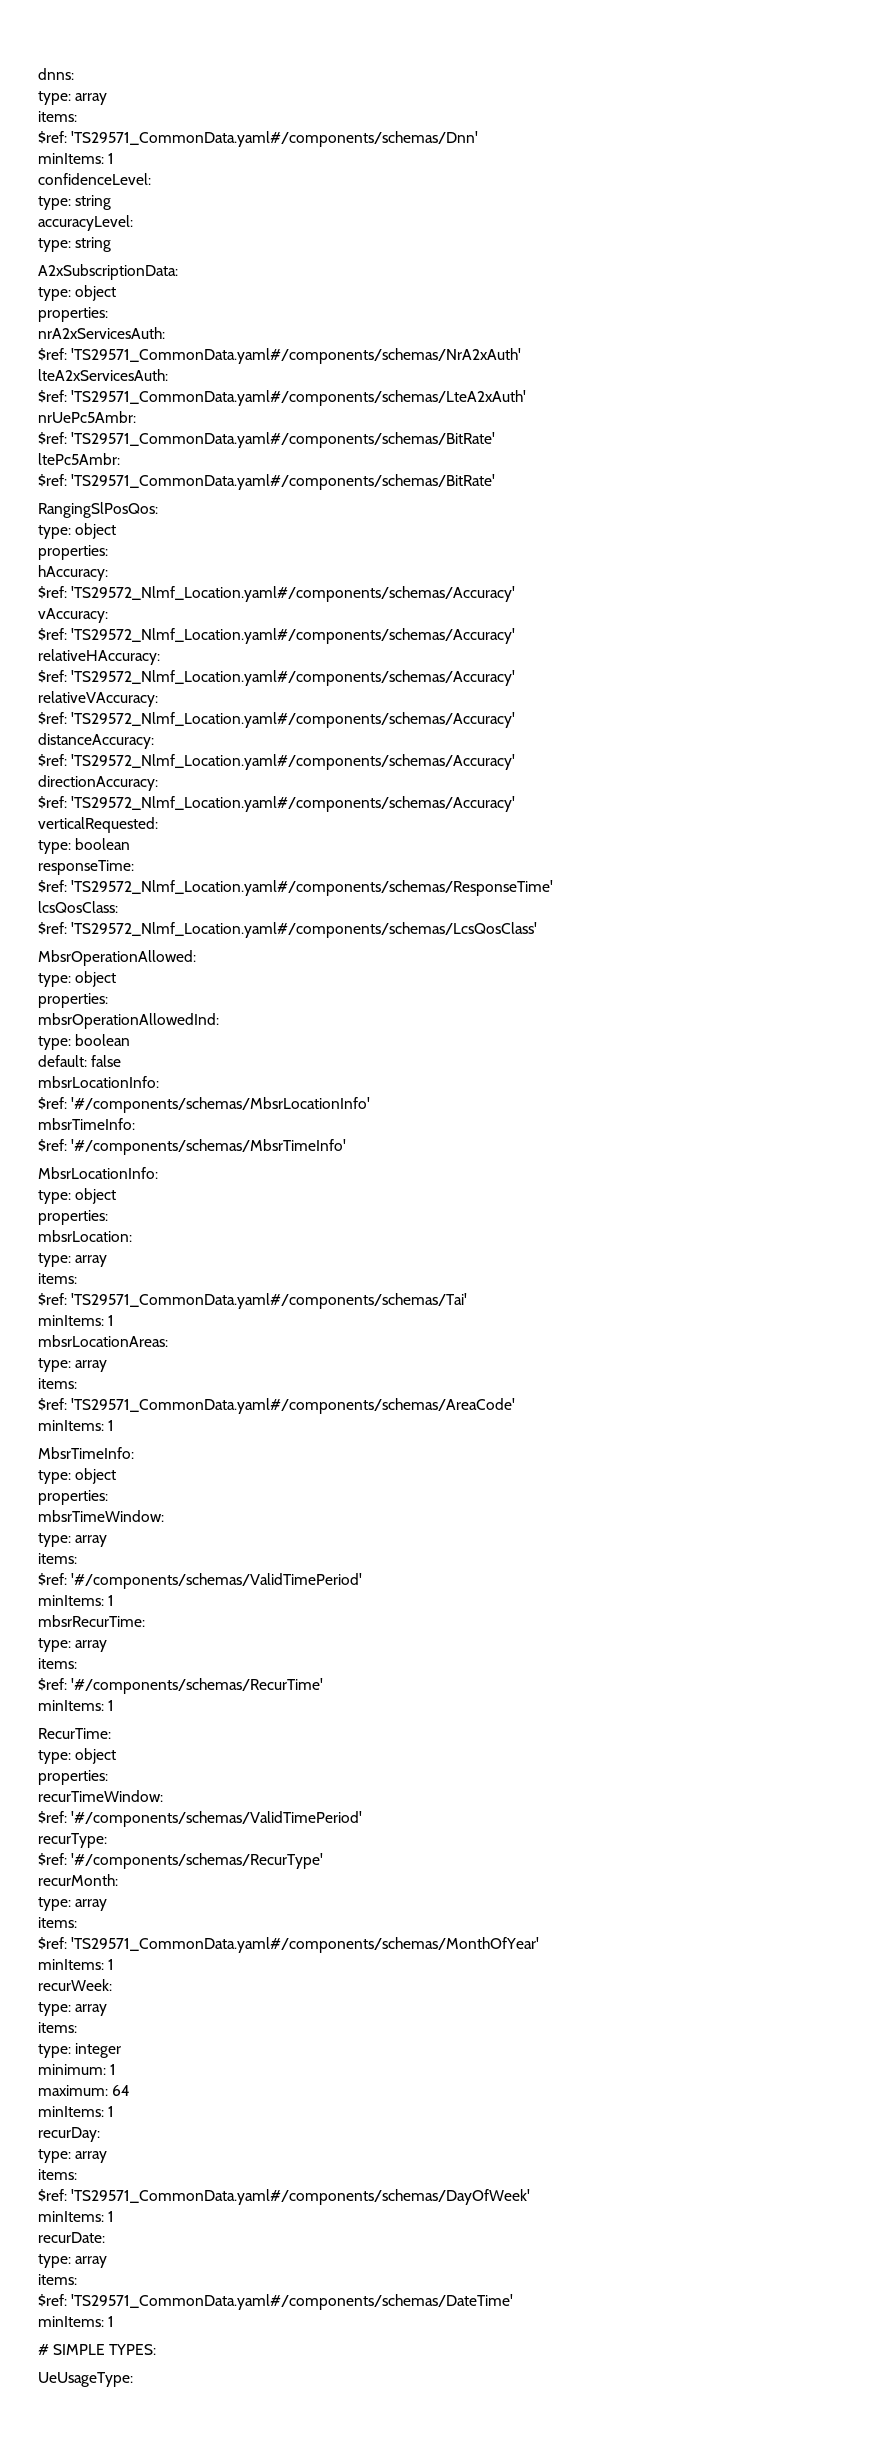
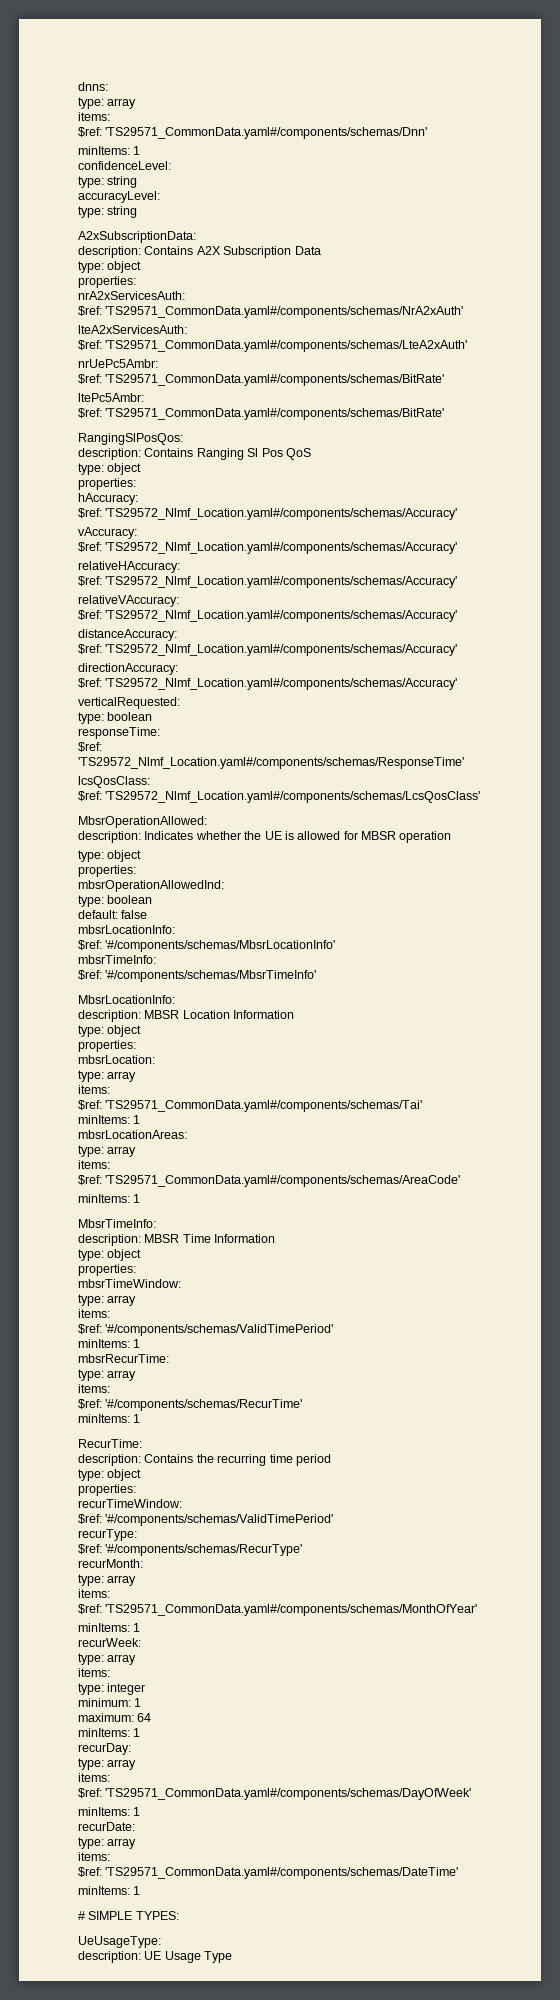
(178, 272) none -> [78,246,321,258] // description: Contains A2X Subscription Data
(158, 510) none -> [78,448,311,460] // description: Contains Ranging Sl Pos QoS
(196, 958) none -> [78,831,452,843] // description: Indicates whether the UE is allowed for MBSR operation
(158, 1173) none -> [78,1010,295,1022] // description: MBSR Location Information
(134, 1453) none -> [78,1234,276,1246] // description: MBSR Time Information
(111, 1733) none -> [78,1454,331,1466] // description: Contains the recurring time period
(133, 2379) none -> [78,1951,233,1963] // description: UE Usage Type

